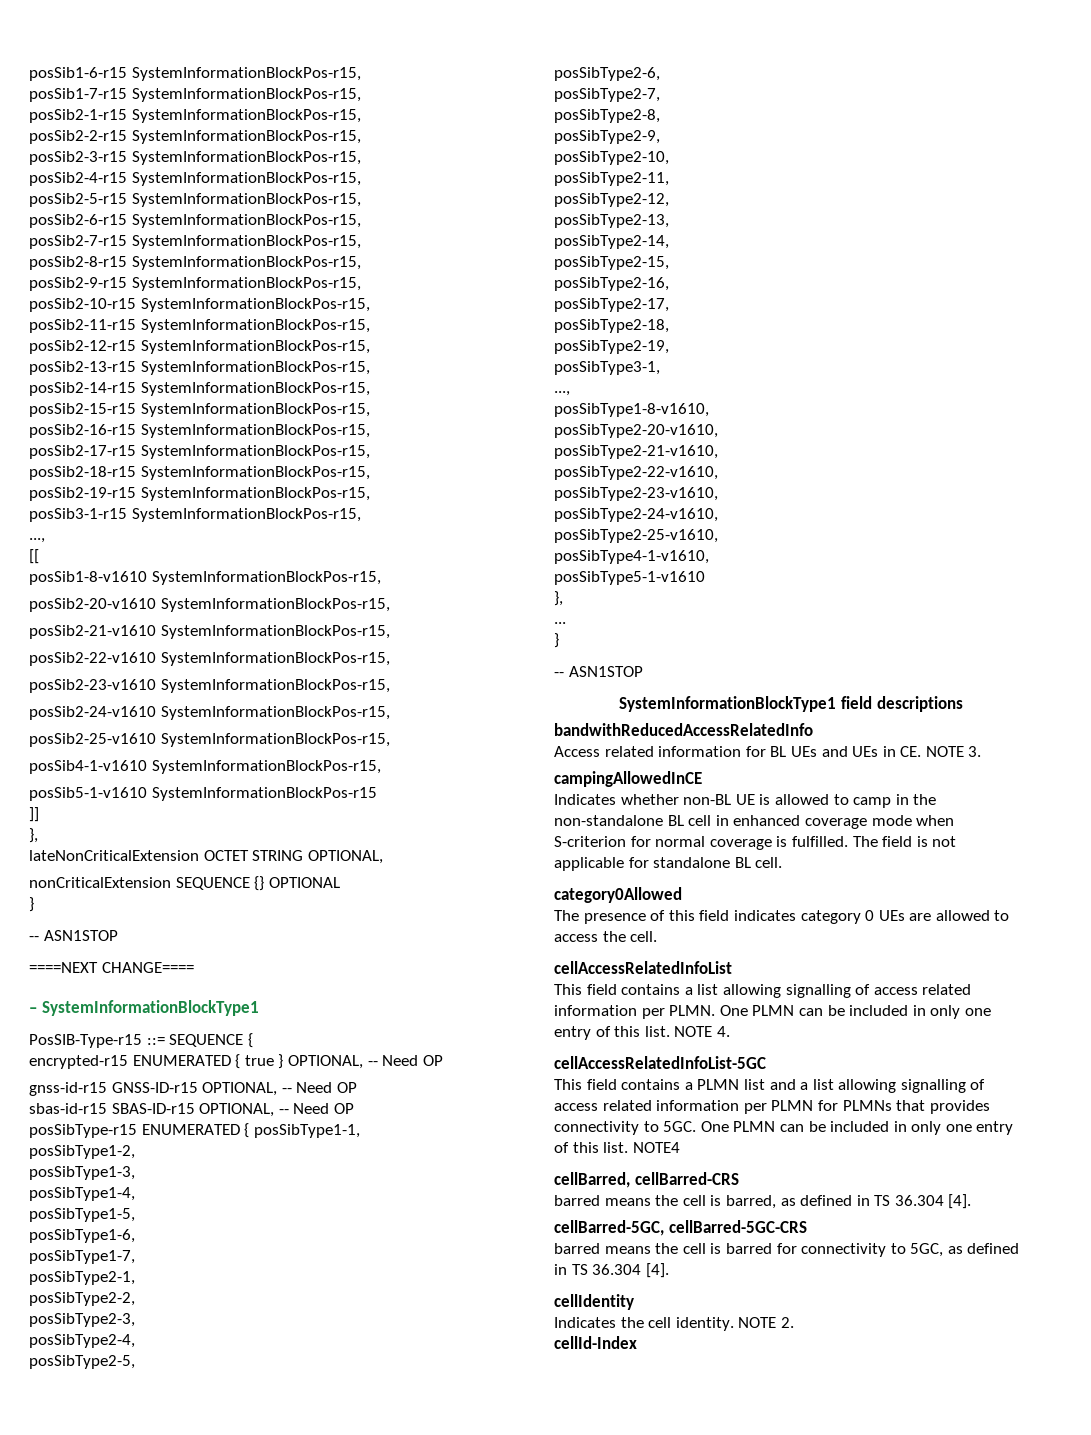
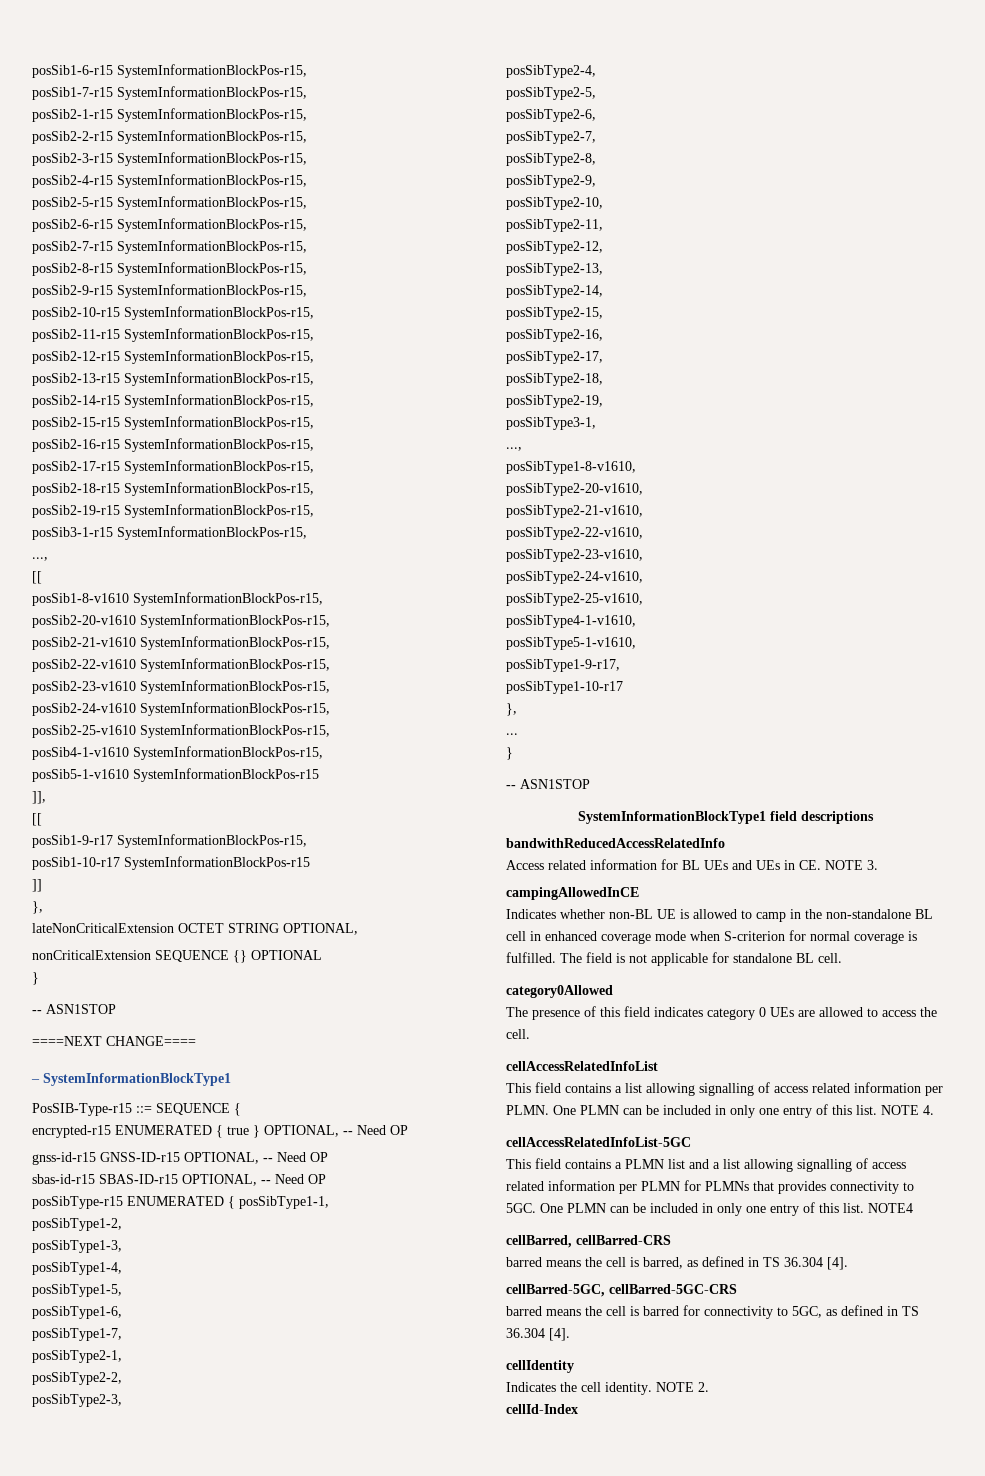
(377, 794) none -> [32,791,46,804] [32,813,42,826] [32,834,307,848] [32,856,310,870] // ]], // [[ // posSib1-9-r17 SystemInformationBlockPos-r15, // posSib1-10-r17 SystemInformationBlockPos-r15
[554,571,705,585] posSibType5-1-v1610 -> [506,637,636,650] [506,659,620,672] [506,681,623,694] posSibType5-1-v1610, // posSibType1-9-r17, // posSibType1-10-r17

